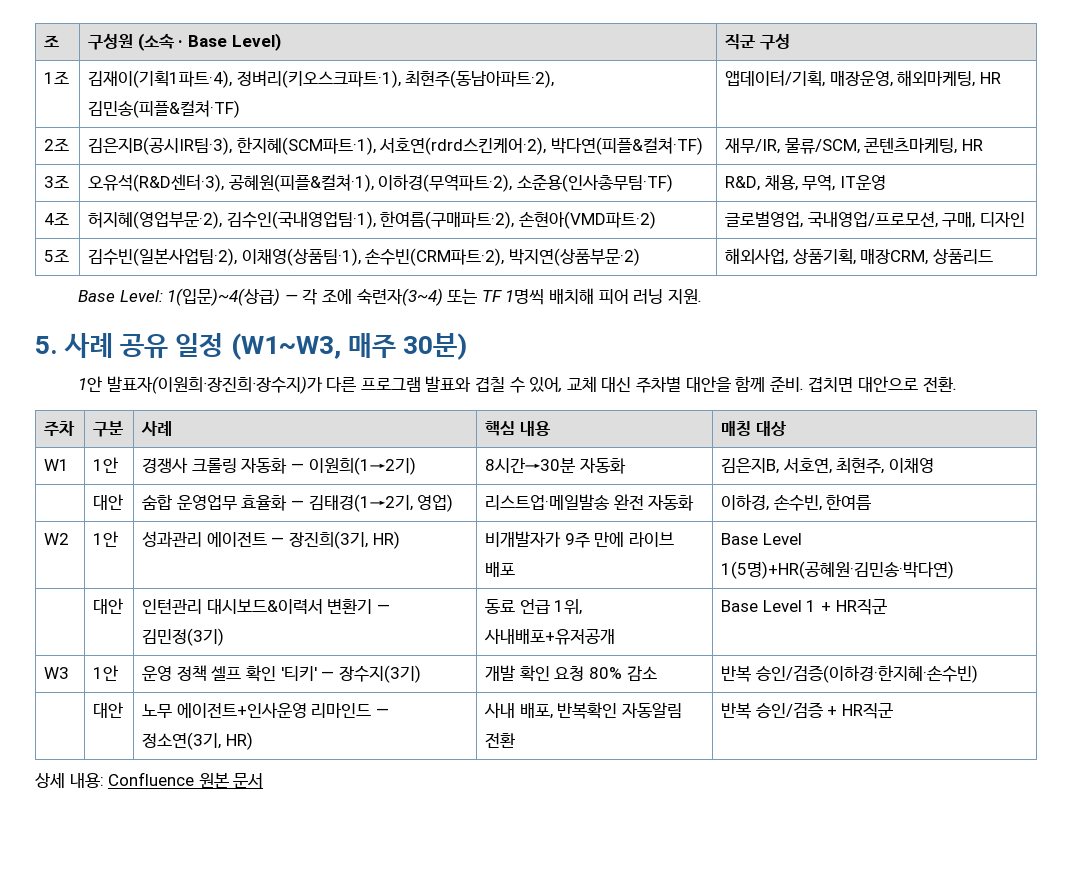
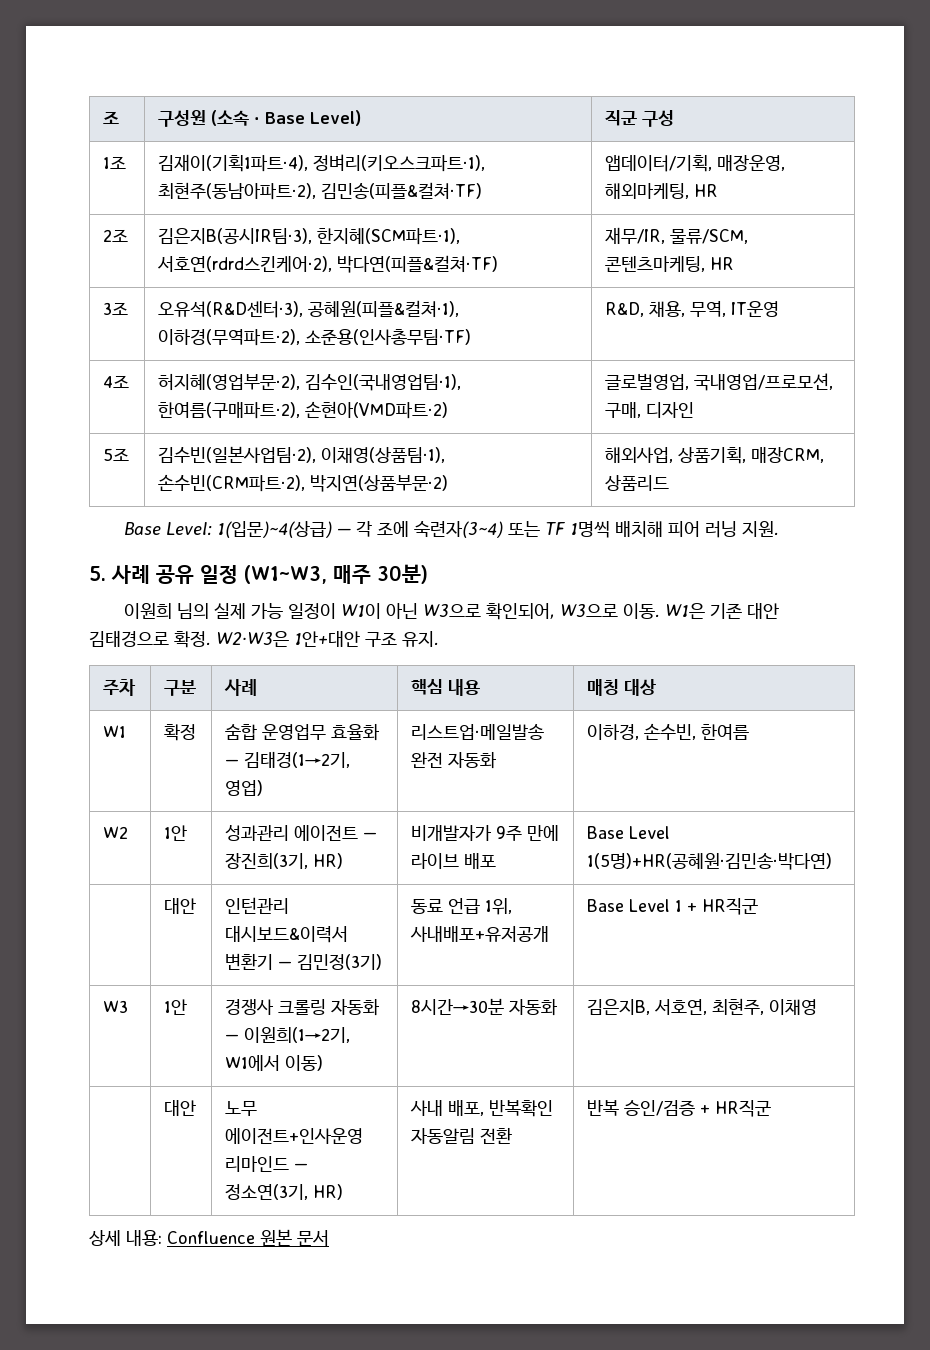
[78,376,957,394] 1안 발표자(이원희·장진희·장수지)가 다른 프로그램 발표와 겹칠 수 있어, 교체 대신 주차별 대안을 함께 준비. 겹치면 대안으로 전환. -> [123,603,779,620] [89,630,439,648] 이원희 님의 실제 가능 일정이 W1이 아닌 W3으로 확인되어, W3으로 이동. W1은 기존 대안 김태경으로 확정. W2·W3은 1안+대안 구조 유지.
[93,457,119,473] [142,457,416,475] [485,458,626,474] [721,458,934,474] [93,494,124,510] 1안 | 경쟁사 크롤링 자동화 — 이원희(1→2기) | 8시간→30분 자동화 | 김은지B, 서호연, 최현주, 이채영 // | 대안 -> [164,724,197,741] 확정
[142,665,421,683] [485,665,657,682] [721,665,978,683] 운영 정책 셀프 확인 '티키' — 장수지(3기) | 개발 확인 요청 80% 감소 | 반복 승인/검증(이하경·한지혜·손수빈) -> [225,998,381,1016] [225,1027,351,1043] [225,1055,324,1071] [411,998,559,1016] [587,998,818,1015] 경쟁사 크롤링 자동화 — 이원희(1→2기, W1에서 이동) | 8시간→30분 자동화 | 김은지B, 서호연, 최현주, 이채영

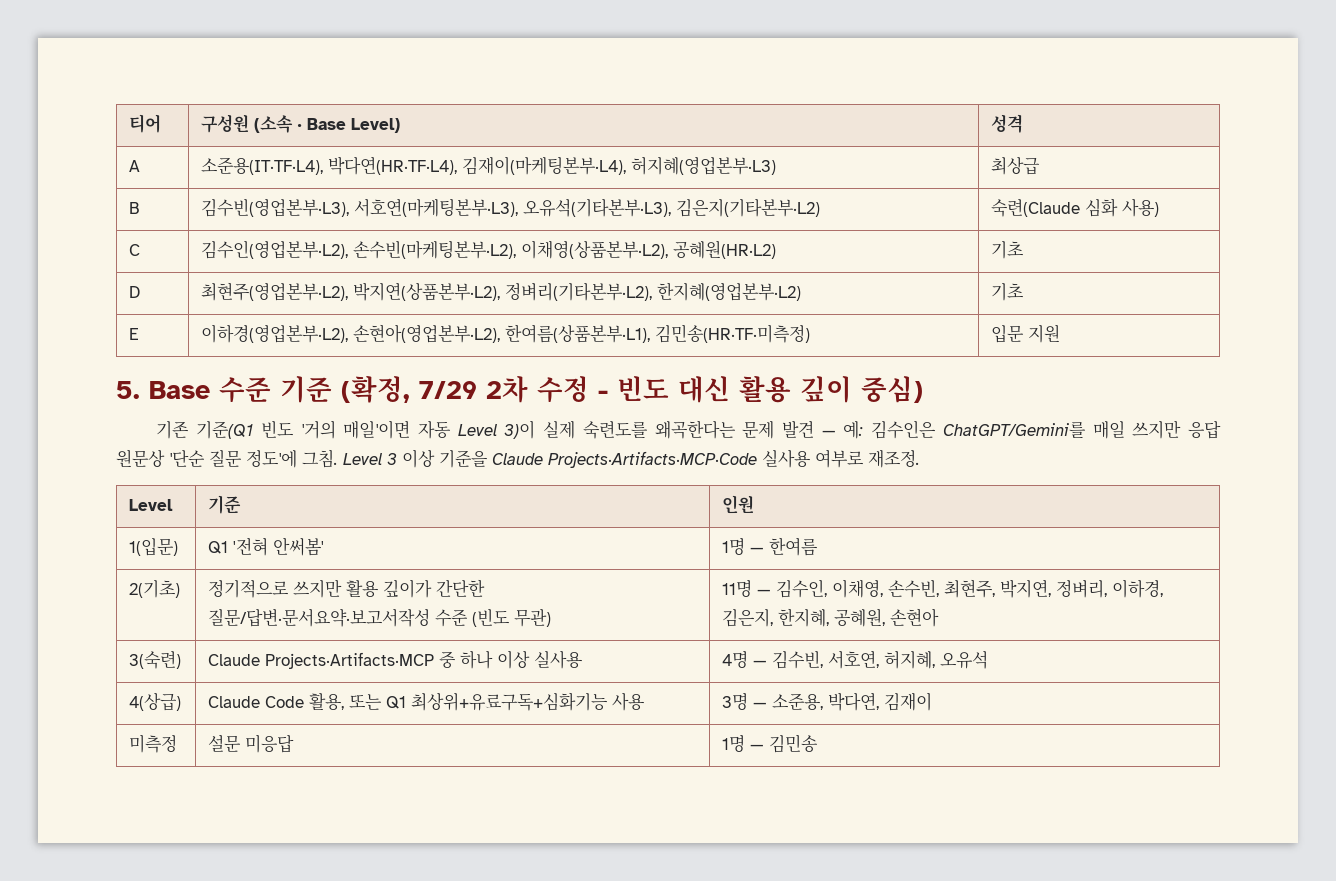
[103,111,120,124] 조 -> [129,114,162,133] 티어
[605,110,675,127] [103,156,127,169] [158,154,486,172] [158,182,483,200] [605,155,786,172] [605,183,719,199] [103,229,129,242] [158,228,461,245] [157,255,499,273] [605,227,749,244] [605,256,735,272] [103,302,129,315] [158,300,460,318] [158,329,472,346] [605,301,780,317] [103,375,130,388] [158,373,462,391] [158,401,449,419] [605,373,834,391] [605,402,695,418] [103,448,130,461] [158,446,446,463] [158,474,449,492] [605,447,825,464] [605,475,670,491] [123,521,779,538] [89,564,428,584] [123,603,779,620] [89,630,439,648] [103,679,137,696] [164,680,197,696] [224,679,258,696] [411,679,481,696] [587,679,657,696] [103,725,127,738] [164,724,197,741] [225,723,381,741] [225,751,351,768] [225,780,264,796] [411,724,545,740] [411,751,498,769] [587,723,750,740] [103,826,129,839] [164,825,188,841] [225,825,378,841] [225,853,344,869] [411,825,560,841] [411,853,497,869] [587,826,671,839] [587,853,833,870] [164,898,197,914] [225,897,290,914] [225,926,349,943] [225,953,383,970] [411,898,513,915] [410,926,550,942] [587,898,759,915] [103,1000,129,1013] [164,999,188,1015] [225,998,381,1016] [225,1027,351,1043] [225,1055,324,1071] [411,998,559,1016] [587,998,818,1015] [164,1100,197,1116] [225,1101,258,1116] [225,1128,364,1144] [225,1156,309,1172] [225,1184,344,1200] [410,1100,554,1117] [411,1127,513,1144] [587,1100,772,1117] [89,1229,329,1246] 직군 구성 // 1조 | 김재이(기획1파트·4), 정벼리(키오스크파트·1), 최현주(동남아파트·2), 김민송(피플&컬쳐·TF) | 앱데이터/기획, 매장운영, 해외마케팅, HR // 2조 | 김은지B(공시IR팀·3), 한지혜(SCM파트·1), 서호연(rdrd스킨케어·2), 박다연(피플&컬쳐·TF) | 재무/IR, 물류/SCM, 콘텐츠마케팅, HR // 3조 | 오유석(R&D센터·3), 공혜원(피플&컬쳐·1), 이하경(무역파트·2), 소준용(인사총무팀·TF) | R&D, 채용, 무역, IT운영 // 4조 | 허지혜(영업부문·2), 김수인(국내영업팀·1), 한여름(구매파트·2), 손현아(VMD파트·2) | 글로벌영업, 국내영업/프로모션, 구매, 디자인 // 5조 | 김수빈(일본사업팀·2), 이채영(상품팀·1), 손수빈(CRM파트·2), 박지연(상품부문·2) | 해외사업, 상품기획, 매장CRM, 상품리드 // Base Level: 1(입문)~4(상급) — 각 조에 숙련자(3~4) 또는 TF 1명씩 배치해 피어 러닝 지원. // 5. 사례 공유 일정 (W1~W3, 매주 30분) // 이원희 님의 실제 가능 일정이 W1이 아닌 W3으로 확인되어, W3으로 이동. W1은 기존 대안 김태경으로 확정. W2·W3은 1안+대안 구조 유지. // 주차 | 구분 | 사례 | 핵심 내용 | 매칭 대상 // W1 | 확정 | 숨합 운영업무 효율화 — 김태경(1→2기, 영업) | 리스트업·메일발송 완전 자동화 | 이하경, 손수빈, 한여름 // W2 | 1안 | 성과관리 에이전트 — 장진희(3기, HR) | 비개발자가 9주 만에 라이브 배포 | Base Level 1(5명)+HR(공혜원·김민송·박다연) // | 대안 | 인턴관리 대시보드&이력서 변환기 — 김민정(3기) | 동료 언급 1위, 사내배포+유저공개 | Base Level 1 + HR직군 // W3 | 1안 | 경쟁사 크롤링 자동화 — 이원희(1→2기, W1에서 이동) | 8시간→30분 자동화 | 김은지B, 서호연, 최현주, 이채영 // | 대안 | 노무 에이전트+인사운영 리마인드 — 정소연(3기, HR) | 사내 배포, 반복확인 자동알림 전환 | 반복 승인/검증 + HR직군 // 상세 내용: Confluence 원본 문서 -> [991,114,1024,133] [129,160,141,172] [201,156,777,175] [991,157,1041,175] [129,202,141,214] [201,198,821,217] [991,198,1160,217] [129,244,141,256] [201,240,777,259] [991,241,1025,259] [129,286,141,298] [201,282,802,301] [991,283,1025,301] [129,328,140,340] [201,324,811,343] [991,324,1061,343] [116,376,923,403] [156,420,1221,439] [116,449,920,468] [129,499,174,511] [208,495,242,514] [722,495,755,514] [129,538,179,556] [208,537,325,556] [722,537,819,556] [129,580,181,598] [208,579,486,598] [208,608,552,627] [722,579,1164,598] [722,608,940,627] [129,651,182,669] [208,650,584,669] [722,650,989,669] [129,693,182,711] [208,692,646,711] [722,692,933,711] [129,734,178,753] [208,734,295,753] [722,734,819,753] 성격 // A | 소준용(IT·TF·L4), 박다연(HR·TF·L4), 김재이(마케팅본부·L4), 허지혜(영업본부·L3) | 최상급 // B | 김수빈(영업본부·L3), 서호연(마케팅본부·L3), 오유석(기타본부·L3), 김은지(기타본부·L2) | 숙련(Claude 심화 사용) // C | 김수인(영업본부·L2), 손수빈(마케팅본부·L2), 이채영(상품본부·L2), 공혜원(HR·L2) | 기초 // D | 최현주(영업본부·L2), 박지연(상품본부·L2), 정벼리(기타본부·L2), 한지혜(영업본부·L2) | 기초 // E | 이하경(영업본부·L2), 손현아(영업본부·L2), 한여름(상품본부·L1), 김민송(HR·TF·미측정) | 입문 지원 // 5. Base 수준 기준 (확정, 7/29 2차 수정 - 빈도 대신 활용 깊이 중심) // 기존 기준(Q1 빈도 '거의 매일'이면 자동 Level 3)이 실제 숙련도를 왜곡한다는 문제 발견 — 예: 김수인은 ChatGPT/Gemini를 매일 쓰지만 응답 원문상 '단순 질문 정도'에 그침. Level 3 이상 기준을 Claude Projects·Artifacts·MCP·Code 실사용 여부로 재조정. // Level | 기준 | 인원 // 1(입문) | Q1 '전혀 안써봄' | 1명 — 한여름 // 2(기초) | 정기적으로 쓰지만 활용 깊이가 간단한 질문/답변·문서요약·보고서작성 수준 (빈도 무관) | 11명 — 김수인, 이채영, 손수빈, 최현주, 박지연, 정벼리, 이하경, 김은지, 한지혜, 공혜원, 손현아 // 3(숙련) | Claude Projects·Artifacts·MCP 중 하나 이상 실사용 | 4명 — 김수빈, 서호연, 허지혜, 오유석 // 4(상급) | Claude Code 활용, 또는 Q1 최상위+유료구독+심화기능 사용 | 3명 — 소준용, 박다연, 김재이 // 미측정 | 설문 미응답 | 1명 — 김민송

